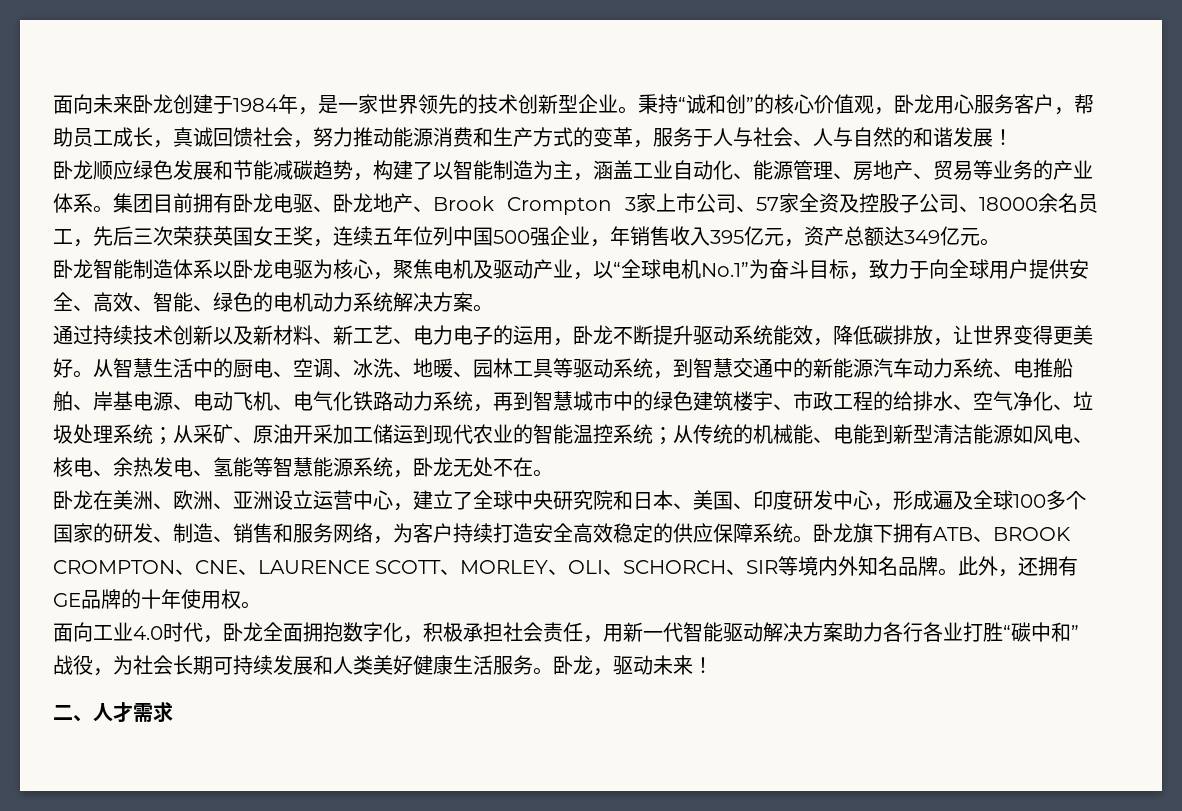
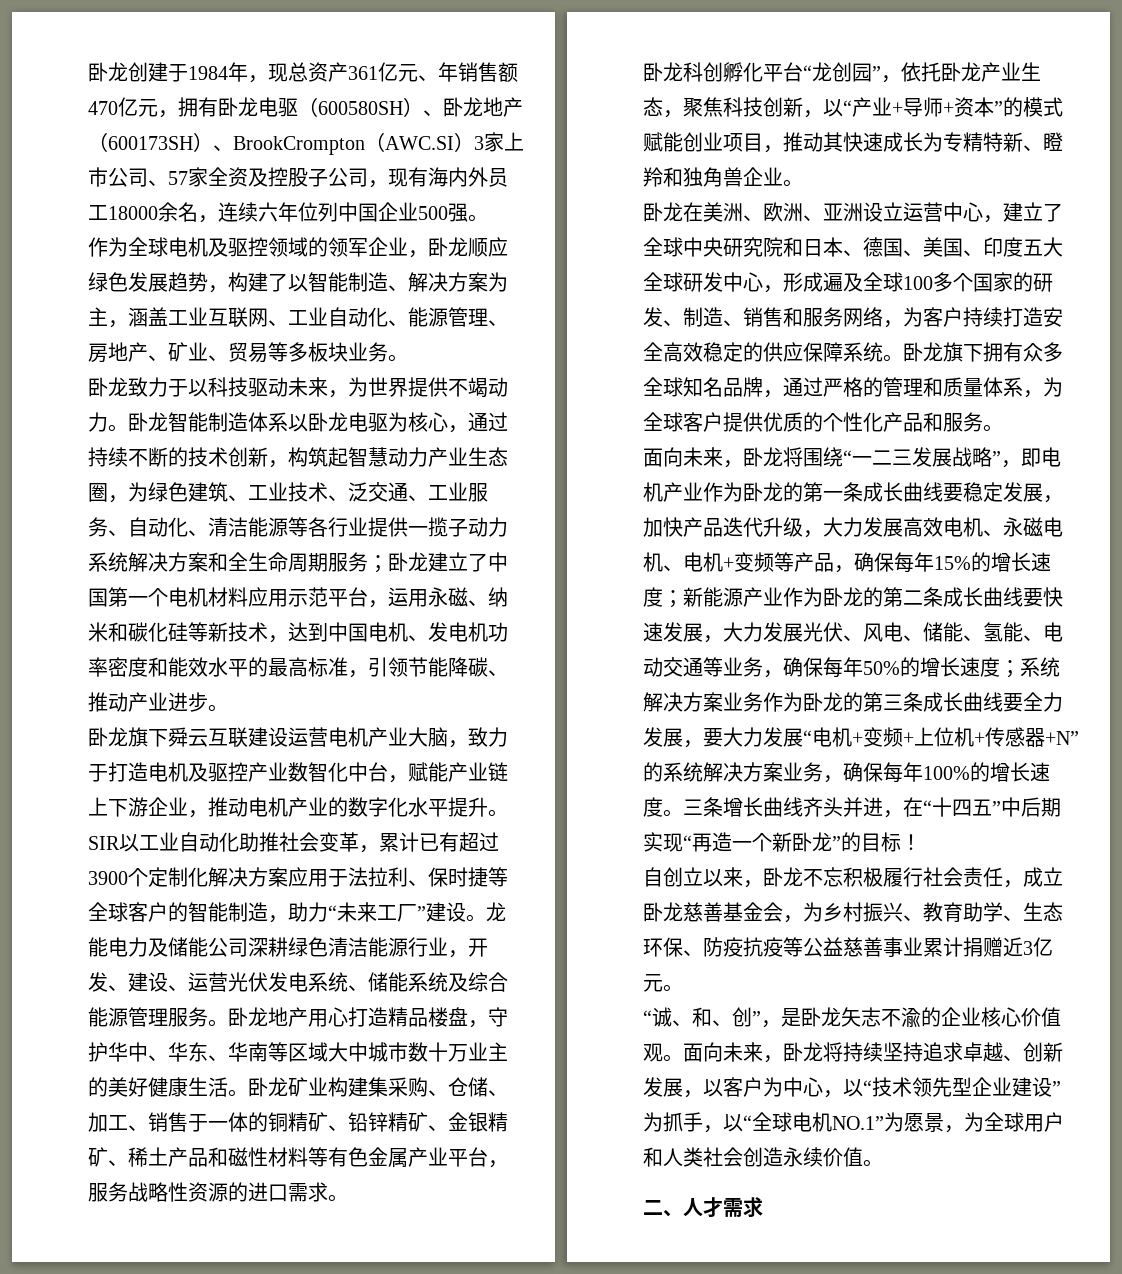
[53,94,133,114] 面向未来 -> (88, 72) none
[318,94,1094,115] [53,127,1013,148] [53,160,1093,181] [53,193,193,213] 是一家世界领先的技术创新型企业。秉持“诚和创”的核心价值观，卧龙用心服务客户，帮助员工成长，真诚回馈社会，努力推动能源消费和生产方式的变革，服务于人与社会、人与自然的和谐发展！ // 卧龙顺应绿色发展和节能减碳趋势，构建了以智能制造为主，涵盖工业自动化、能源管理、房地产、贸易等业务的产业体系。集团目前 -> [268,62,518,82] [88,97,178,118] 现总资产361亿元、年销售额470亿元，
(313, 203) none -> [298,97,423,117] （600580SH）
[413,196,612,215] 、Brook Crompton -> [88,132,474,155] （600173SH）、BrookCrompton（AWC.SI）
[959,193,1098,213] [53,226,1000,247] 、18000余名员工，先后三次荣获英国女王奖，连续五年位列中国500强企业，年销售收入395亿元，资产总额达349亿元。 // -> [368,167,508,188] [88,202,488,223] [88,237,508,258] [88,272,508,293] [88,307,508,328] [88,342,408,363] [88,377,508,398] [88,412,128,432] ，现有海内外员工18000余名，连续六年位列中国企业500强。 // 作为全球电机及驱控领域的领军企业，卧龙顺应绿色发展趋势，构建了以智能制造、解决方案为主，涵盖工业互联网、工业自动化、能源管理、房地产、矿业、贸易等多板块业务。 // 卧龙致力于以科技驱动未来，为世界提供不竭动力。
[393,259,1089,280] [53,292,493,312] [53,325,1093,346] [53,358,1073,379] [53,391,1093,412] [53,424,1093,445] [53,457,533,478] 聚焦电机及驱动产业，以“全球电机No.1”为奋斗目标，致力于向全球用户提供安全、高效、智能、绿色的电机动力系统解决方案。 // 通过持续技术创新以及新材料、新工艺、电力电子的运用，卧龙不断提升驱动系统能效，降低碳排放，让世界变得更美好。从智慧生活中的厨电、空调、冰洗、地暖、园林工具等驱动系统，到智慧交通中的新能源汽车动力系统、电推船舶、岸基电源、电动飞机、电气化铁路动力系统，再到智慧城市中的绿色建筑楼宇、市政工程的给排水、空气净化、垃圾处理系统；从采矿、原油开采加工储运到现代农业的智能温控系统；从传统的机械能、电能到新型清洁能源如风电、核电、余热发电、氢能等智慧能源系统，卧龙无处不在 -> [468,412,508,432] [88,447,508,468] [88,482,488,503] [88,517,508,537] [88,552,508,573] [88,587,508,608] [88,622,508,643] [88,657,508,678] [88,692,228,712] [88,727,508,748] [88,762,508,783] [88,797,508,818] [88,832,499,853] [88,867,508,887] [88,902,506,923] [88,937,488,958] [88,972,508,992] [88,1007,508,1028] [88,1042,508,1062] [88,1077,508,1097] [88,1112,508,1132] [88,1147,508,1168] [88,1182,348,1202] [643,62,1041,83] [643,97,1063,118] [643,132,1063,153] [643,167,783,187] 通过持续不断的技术创新，构筑起智慧动力产业生态圈，为绿色建筑、工业技术、泛交通、工业服务、自动化、清洁能源等各行业提供一揽子动力系统解决方案和全生命周期服务；卧龙建立了中国第一个电机材料应用示范平台，运用永磁、纳米和碳化硅等新技术，达到中国电机、发电机功率密度和能效水平的最高标准，引领节能降碳、推动产业进步。 // 卧龙旗下舜云互联建设运营电机产业大脑，致力于打造电机及驱控产业数智化中台，赋能产业链上下游企业，推动电机产业的数字化水平提升。SIR以工业自动化助推社会变革，累计已有超过3900个定制化解决方案应用于法拉利、保时捷等全球客户的智能制造，助力“未来工厂”建设。龙能电力及储能公司深耕绿色清洁能源行业，开发、建设、运营光伏发电系统、储能系统及综合能源管理服务。卧龙地产用心打造精品楼盘，守护华中、华东、华南等区域大中城市数十万业主的美好健康生活。卧龙矿业构建集采购、仓储、加工、销售于一体的铜精矿、铅锌精矿、金银精矿、稀土产品和磁性材料等有色金属产业平台，服务战略性资源的进口需求。 // 卧龙科创孵化平台“龙创园”，依托卧龙产业生态，聚焦科技创新，以“产业+导师+资本”的模式赋能创业项目，推动其快速成长为专精特新、瞪羚和独角兽企业
(693, 506) none -> [863,237,923,257] 德国、
(793, 500) none -> [1023,237,1063,257] [643,272,683,292] 五大全球
[933,527,1071,542] [53,556,1079,577] [53,589,261,609] [53,622,1079,643] [53,655,713,676] ATB、BROOK CROMPTON、CNE、LAURENCE SCOTT、MORLEY、OLI、SCHORCH、SIR等境内外知名品牌。此外，还拥有GE品牌的十年使用权。 // 面向工业4.0时代，卧龙全面拥抱数字化，积极承担社会责任，用新一代智能驱动解决方案助力各行各业打胜“碳中和”战役，为社会长期可持续发展和人类美好健康生活服务。卧龙，驱动未来！ -> [1023,342,1063,362] [643,377,1063,398] [643,412,1003,432] [643,447,1061,468] [643,482,1063,503] [643,517,1063,538] [643,552,1051,573] [643,587,1063,608] [643,622,1063,643] [643,657,1060,678] [643,692,1063,712] [643,727,1079,748] [643,762,1050,783] [643,797,1061,818] [643,832,921,852] [643,867,1063,888] [643,902,1063,923] [643,937,1053,957] [643,974,683,992] [643,1007,1061,1028] [643,1042,1063,1063] [643,1077,1061,1098] [643,1112,1064,1133] [643,1147,883,1167] 众多全球知名品牌，通过严格的管理和质量体系，为全球客户提供优质的个性化产品和服务。 // 面向未来，卧龙将围绕“一二三发展战略”，即电机产业作为卧龙的第一条成长曲线要稳定发展，加快产品迭代升级，大力发展高效电机、永磁电机、电机+变频等产品，确保每年15%的增长速度；新能源产业作为卧龙的第二条成长曲线要快速发展，大力发展光伏、风电、储能、氢能、电动交通等业务，确保每年50%的增长速度；系统解决方案业务作为卧龙的第三条成长曲线要全力发展，要大力发展“电机+变频+上位机+传感器+N”的系统解决方案业务，确保每年100%的增长速度。三条增长曲线齐头并进，在“十四五”中后期实现“再造一个新卧龙”的目标！ // 自创立以来，卧龙不忘积极履行社会责任，成立卧龙慈善基金会，为乡村振兴、教育助学、生态环保、防疫抗疫等公益慈善事业累计捐赠近3亿元。 // “诚、和、创”，是卧龙矢志不渝的企业核心价值观。面向未来，卧龙将持续坚持追求卓越、创新发展，以客户为中心，以“技术领先型企业建设”为抓手，以“全球电机NO.1”为愿景，为全球用户和人类社会创造永续价值。

